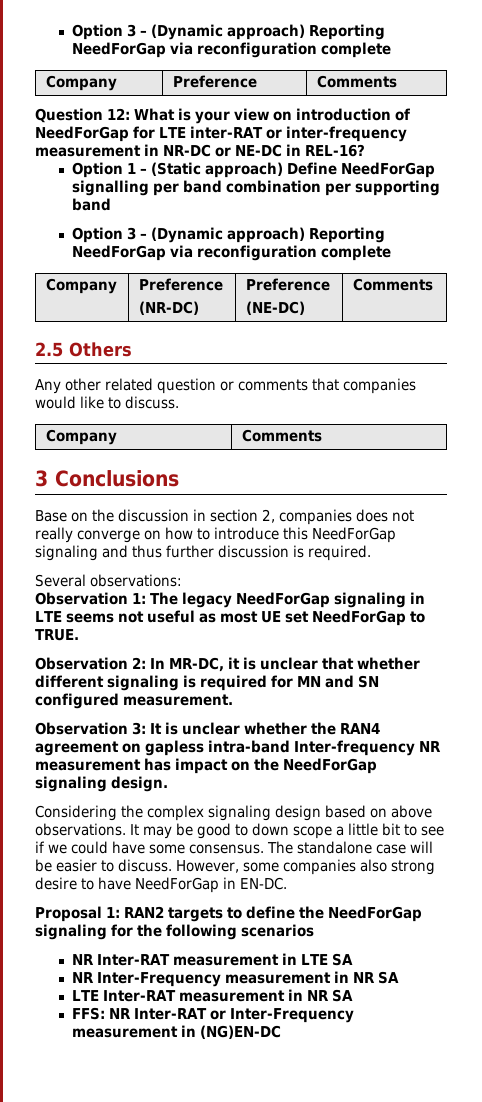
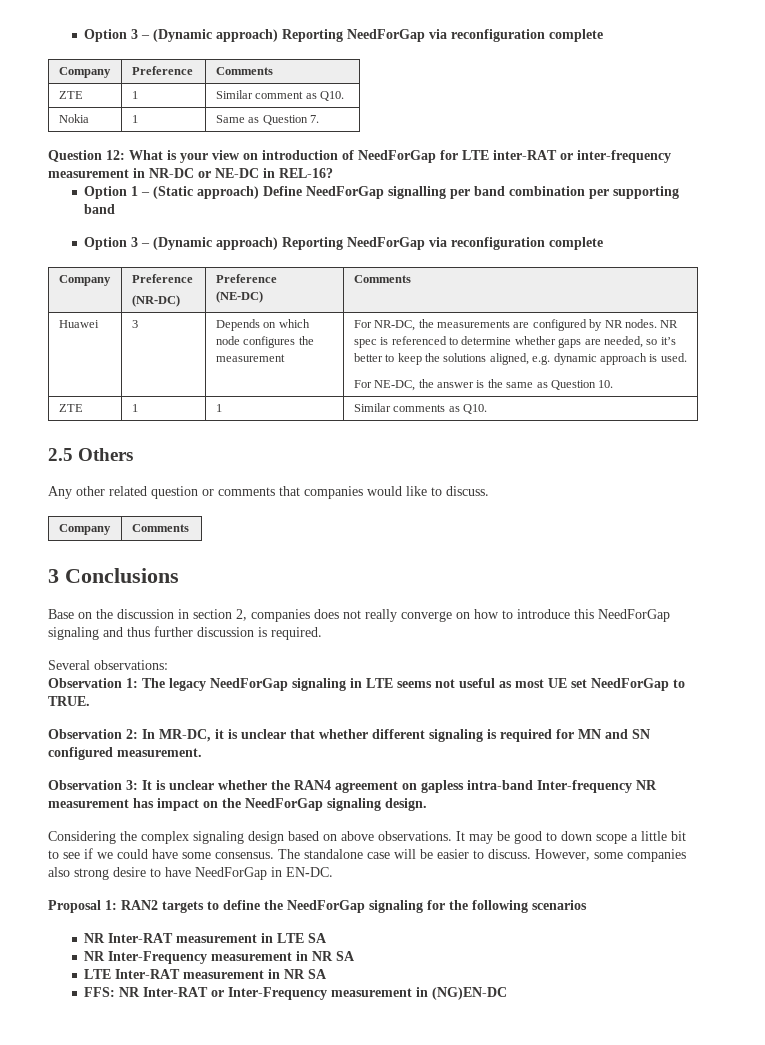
(397, 81) none -> [58,91,83,99] [131,91,138,99] [215,90,345,101] [58,114,89,123] [131,115,138,123] [215,115,320,125] // ZTE | 1 | Similar comment as Q10. // Nokia | 1 | Same as Question 7.
(433, 284) none -> [58,320,99,328] [131,320,138,328] [215,319,310,331] [215,336,314,348] [215,354,285,362] [353,319,679,331] [353,336,676,348] [353,353,687,365] [353,379,614,391] [58,404,83,412] [131,404,138,412] [215,404,222,412] [353,403,488,414] // Huawei | 3 | Depends on which node configures the measurement | For NR-DC, the measurements are configured by NR nodes. NR spec is referenced to determine whether gaps are needed, so it’s better to keep the solutions aligned, e.g. dynamic approach is used. // For NE-DC, the answer is the same as Question 10. // ZTE | 1 | 1 | Similar comments as Q10.

